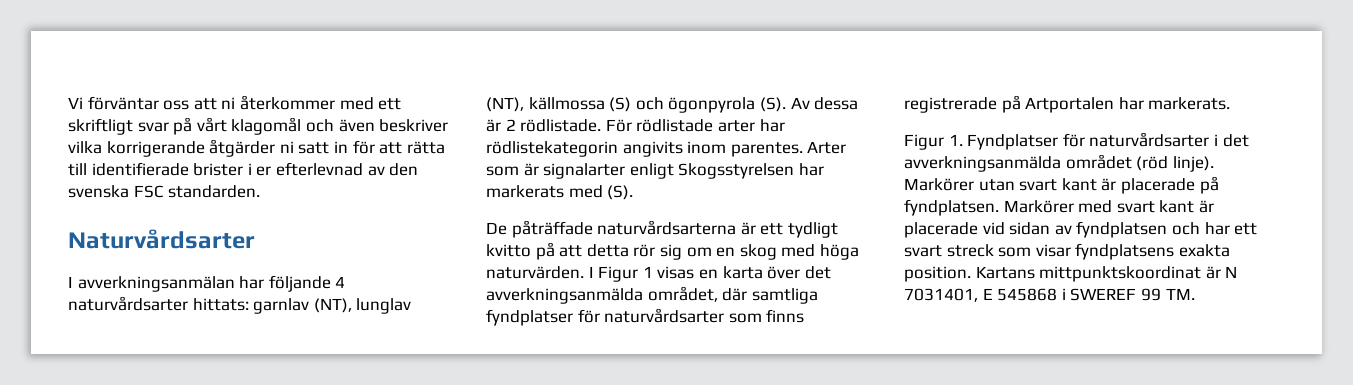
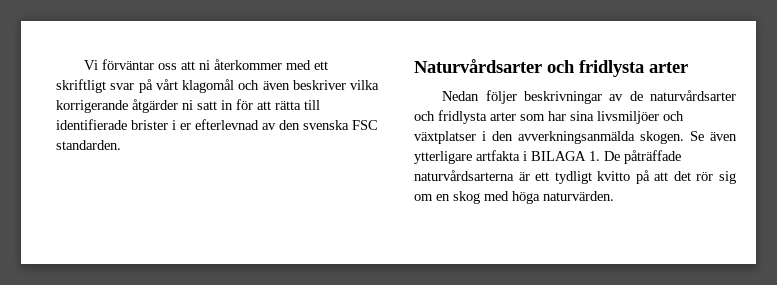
[68,275,346,292] [68,296,412,314] [486,97,859,113] [486,119,785,132] [486,141,847,157] [486,163,824,179] [486,185,634,200] // I avverkningsanmälan har följande 4 naturvårdsarter hittats: garnlav (NT), lunglav (NT), källmossa (S) och ögonpyrola (S). Av dessa är 2 rödlistade. För rödlistade arter har rödlistekategorin angivits inom parentes. Arter som är signalarter enligt Skogsstyrelsen har markerats med (S). // -> [547,60,688,77] [442,90,736,104] [414,110,684,124] [414,131,737,144] [414,150,600,164] och fridlysta arter // Nedan följer beskrivningar av de naturvårdsarter och fridlysta arter som har sina livsmiljöer och växtplatser i den avverkningsanmälda skogen. Se även ytterligare artfakta i BILAGA 1.
[586,244,629,257] detta -> [673,171,691,181] det
[588,266,831,282] [486,286,818,304] [486,308,805,326] [904,95,1231,113] [904,132,1249,150] [904,154,1214,172] [904,176,1219,194] [904,199,1214,216] [904,221,1258,238] [904,243,1230,260] [904,266,1238,282] [904,288,1195,302] I Figur 1 visas en karta över det avverkningsanmälda området, där samtliga fyndplatser för naturvårdsarter som finns registrerade på Artportalen har markerats. // Figur 1. Fyndplatser för naturvårdsarter i det avverkningsanmälda området (röd linje). Markörer utan svart kant är placerade på fyndplatsen. Markörer med svart kant är placerade vid sidan av fyndplatsen och har ett svart streck som visar fyndplatsens exakta position. Kartans mittpunktskoordinat är N 7031401, E 545868 i SWEREF 99 TM. -> (614, 196) none

